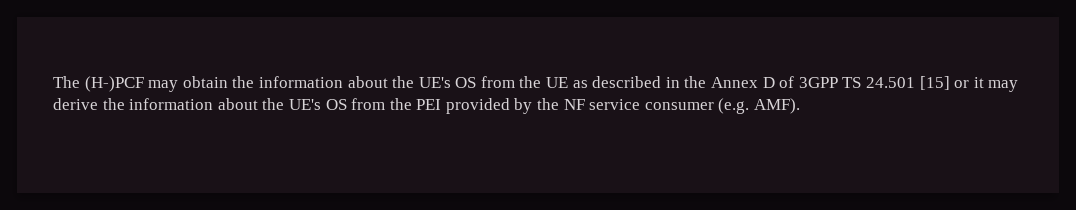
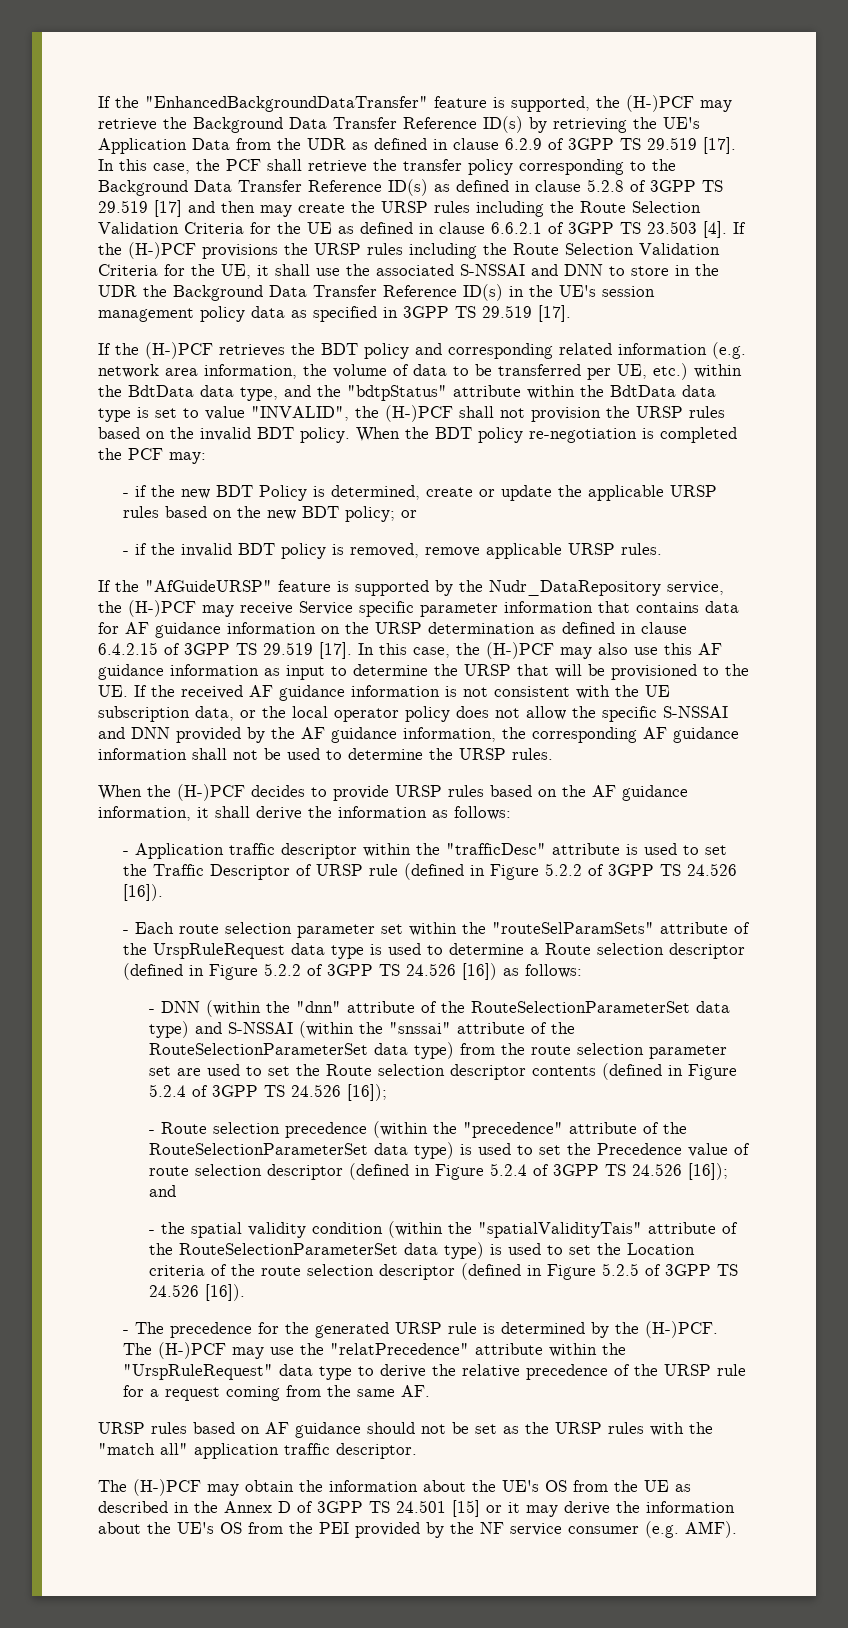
(53, 82) none -> [98,95,732,112] [98,116,700,133] [98,137,736,154] [98,159,676,175] [98,179,723,196] [98,200,701,217] [98,221,746,238] [98,242,720,259] [98,264,719,279] [98,284,655,301] [98,305,571,322] [98,342,746,359] [98,363,742,380] [98,385,716,401] [98,405,725,422] [98,427,737,443] [98,448,206,464] [123,485,718,501] [123,506,418,522] [123,543,663,559] [98,580,724,596] [98,600,739,617] [98,622,687,638] [98,642,722,659] [98,664,749,680] [98,685,670,701] [98,706,728,722] [98,727,739,743] [98,748,553,760] [98,784,688,801] [98,806,511,821] [123,843,728,859] [123,863,738,880] [123,884,164,901] [123,922,751,938] [123,943,746,959] [123,963,583,980] [148,1000,730,1017] [148,1021,575,1038] [148,1042,727,1059] [148,1063,737,1080] [148,1084,387,1101] [148,1121,687,1138] [148,1142,750,1159] [148,1163,728,1180] [148,1185,176,1197] [148,1221,738,1238] [148,1242,695,1259] [148,1263,738,1280] [148,1284,245,1301] [123,1321,719,1338] [123,1342,627,1359] [123,1364,747,1380] [123,1385,431,1401] [98,1422,713,1438] [98,1443,417,1459] If the "EnhancedBackgroundDataTransfer" feature is supported, the (H-)PCF may retrieve the Background Data Transfer Reference ID(s) by retrieving the UE's Application Data from the UDR as defined in clause 6.2.9 of 3GPP TS 29.519 [17]. In this case, the PCF shall retrieve the transfer policy corresponding to the Background Data Transfer Reference ID(s) as defined in clause 5.2.8 of 3GPP TS 29.519 [17] and then may create the URSP rules including the Route Selection Validation Criteria for the UE as defined in clause 6.6.2.1 of 3GPP TS 23.503 [4]. If the (H-)PCF provisions the URSP rules including the Route Selection Validation Criteria for the UE, it shall use the associated S-NSSAI and DNN to store in the UDR the Background Data Transfer Reference ID(s) in the UE's session management policy data as specified in 3GPP TS 29.519 [17]. // If the (H-)PCF retrieves the BDT policy and corresponding related information (e.g. network area information, the volume of data to be transferred per UE, etc.) within the BdtData data type, and the "bdtpStatus" attribute within the BdtData data type is set to value "INVALID", the (H-)PCF shall not provision the URSP rules based on the invalid BDT policy. When the BDT policy re-negotiation is completed the PCF may: // - if the new BDT Policy is determined, create or update the applicable URSP rules based on the new BDT policy; or // - if the invalid BDT policy is removed, remove applicable URSP rules. // If the "AfGuideURSP" feature is supported by the Nudr_DataRepository service, the (H-)PCF may receive Service specific parameter information that contains data for AF guidance information on the URSP determination as defined in clause 6.4.2.15 of 3GPP TS 29.519 [17]. In this case, the (H-)PCF may also use this AF guidance information as input to determine the URSP that will be provisioned to the UE. If the received AF guidance information is not consistent with the UE subscription data, or the local operator policy does not allow the specific S-NSSAI and DNN provided by the AF guidance information, the corresponding AF guidance information shall not be used to determine the URSP rules. // When the (H-)PCF decides to provide URSP rules based on the AF guidance information, it shall derive the information as follows: // - Application traffic descriptor within the "trafficDesc" attribute is used to set the Traffic Descriptor of URSP rule (defined in Figure 5.2.2 of 3GPP TS 24.526 [16]). // - Each route selection parameter set within the "routeSelParamSets" attribute of the UrspRuleRequest data type is used to determine a Route selection descriptor (defined in Figure 5.2.2 of 3GPP TS 24.526 [16]) as follows: // - DNN (within the "dnn" attribute of the RouteSelectionParameterSet data type) and S-NSSAI (within the "snssai" attribute of the RouteSelectionParameterSet data type) from the route selection parameter set are used to set the Route selection descriptor contents (defined in Figure 5.2.4 of 3GPP TS 24.526 [16]); // - Route selection precedence (within the "precedence" attribute of the RouteSelectionParameterSet data type) is used to set the Precedence value of route selection descriptor (defined in Figure 5.2.4 of 3GPP TS 24.526 [16]); and // - the spatial validity condition (within the "spatialValidityTais" attribute of the RouteSelectionParameterSet data type) is used to set the Location criteria of the route selection descriptor (defined in Figure 5.2.5 of 3GPP TS 24.526 [16]). // - The precedence for the generated URSP rule is determined by the (H-)PCF. The (H-)PCF may use the "relatPrecedence" attribute within the "UrspRuleRequest" data type to derive the relative precedence of the URSP rule for a request coming from the same AF. // URSP rules based on AF guidance should not be set as the URSP rules with the "match all" application traffic descriptor. //

